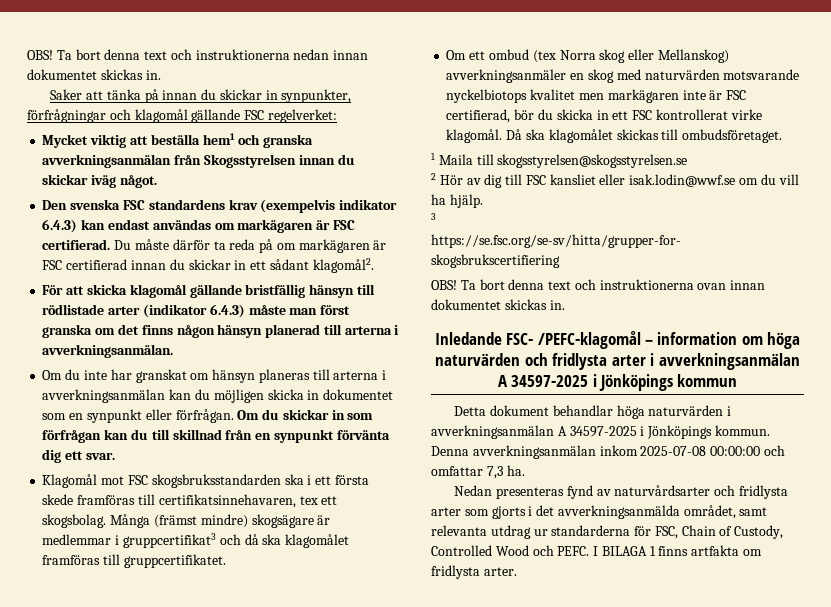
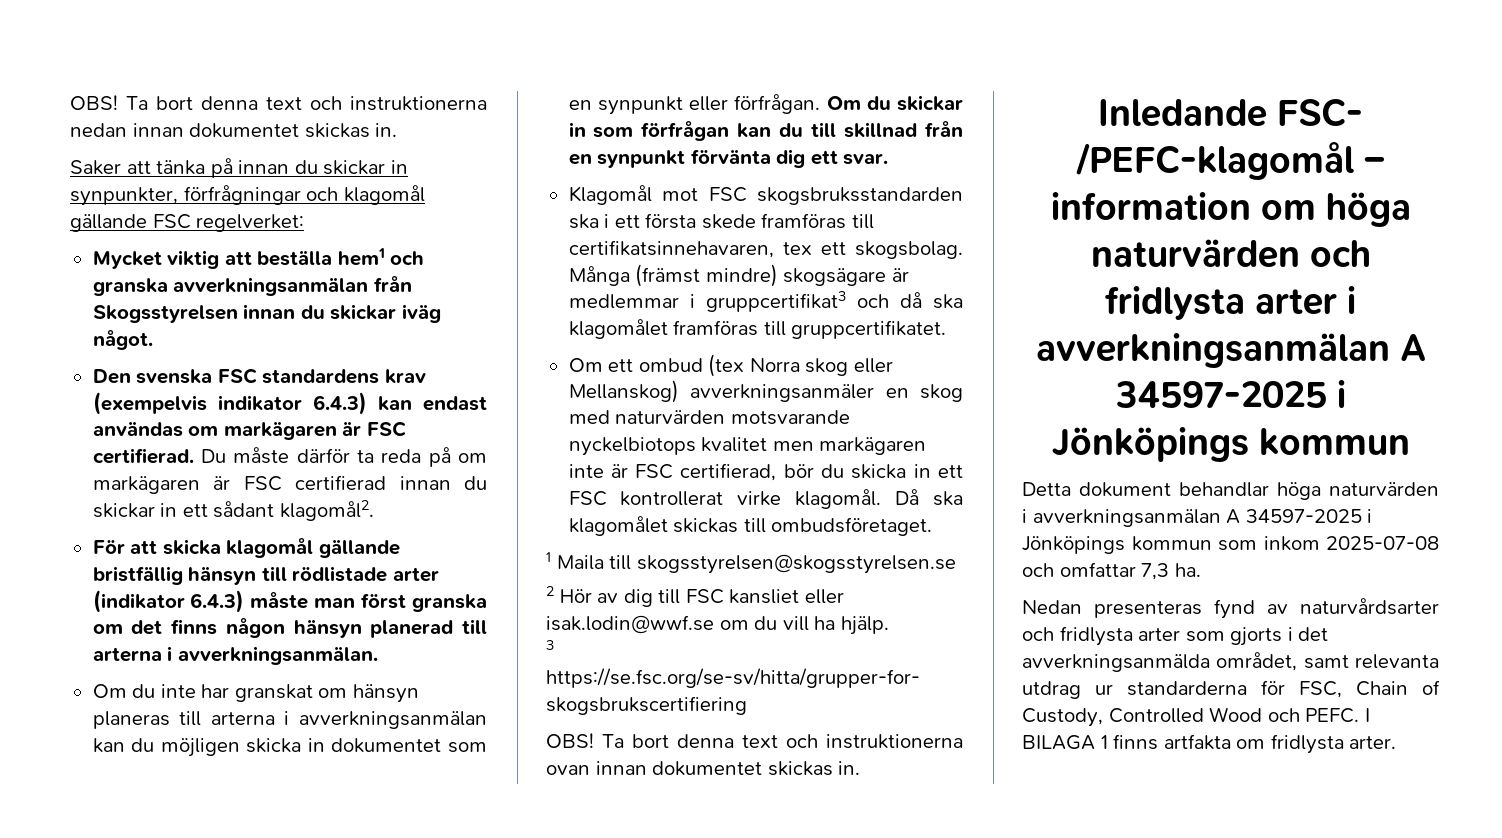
[714,425,770,436] [431,445,596,459] kommun. Denna avverkningsanmälan -> [1131,536,1257,551] kommun som
[710,446,761,456] 00:00:00 -> (1439, 543) none

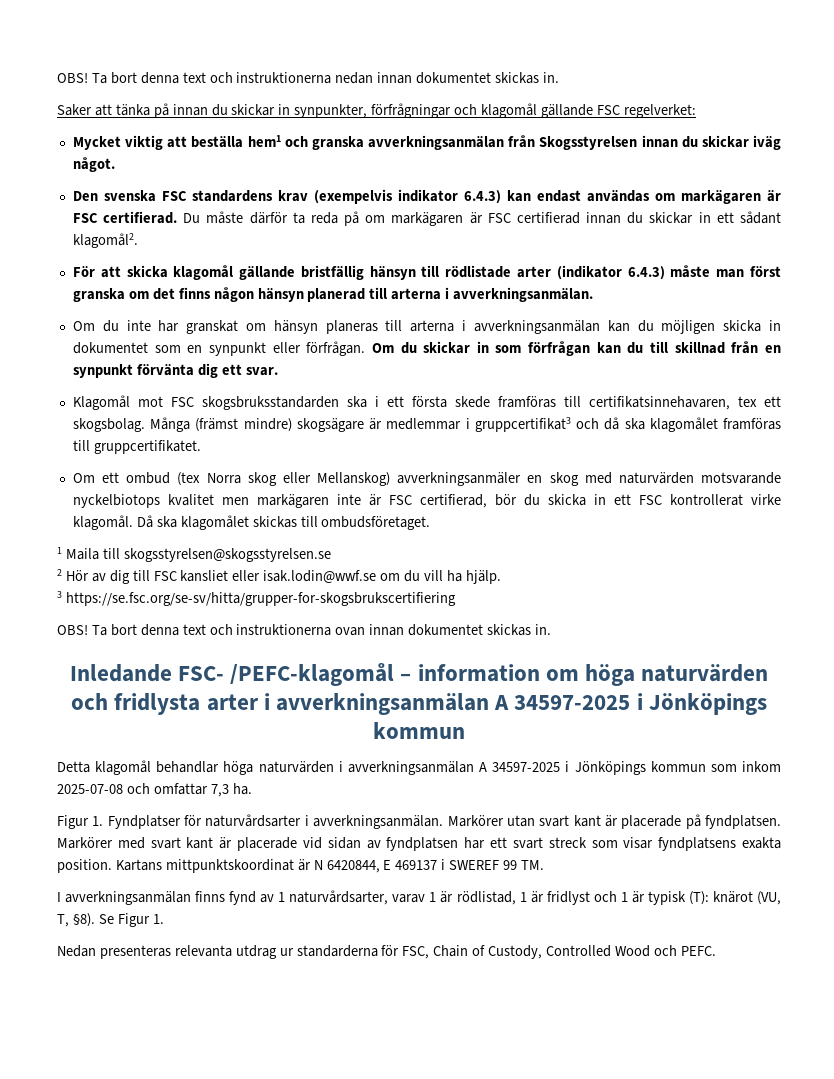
[1079,482,1171,497] dokument -> [95,760,152,775] klagomål
[1022,598,1439,619] [1022,626,1329,646] [1022,652,1349,672] Nedan presenteras fynd av naturvårdsarter och fridlysta arter som gjorts i det avverkningsanmälda området, samt -> [57,814,781,829] [57,837,781,851] [57,859,545,873] [57,890,781,905] [57,913,164,927] [57,945,171,959] Figur 1. Fyndplatser för naturvårdsarter i avverkningsanmälan. Markörer utan svart kant är placerade på fyndplatsen. Markörer med svart kant är placerade vid sidan av fyndplatsen har ett svart streck som visar fyndplatsens exakta position. Kartans mittpunktskoordinat är N 6420844, E 469137 i SWEREF 99 TM. // I avverkningsanmälan finns fynd av 1 naturvårdsarter, varav 1 är rödlistad, 1 är fridlyst och 1 är typisk (T): knärot (VU, T, §8). Se Figur 1. // Nedan presenteras
[1364,708,1370,722] [1022,734,1397,754] I BILAGA 1 finns artfakta om fridlysta arter. -> (716, 951) none

